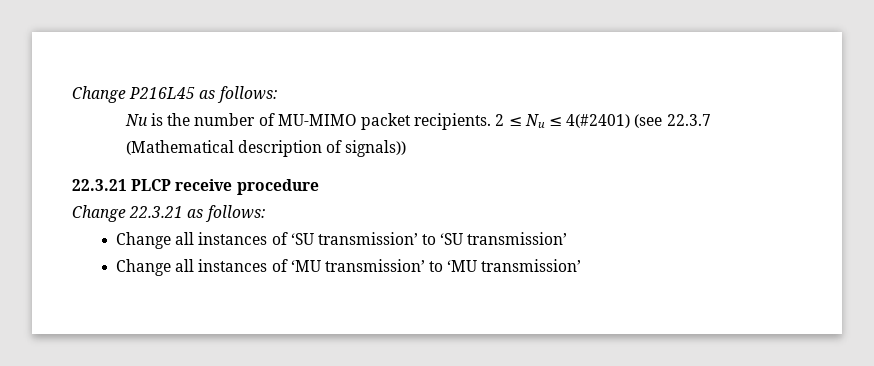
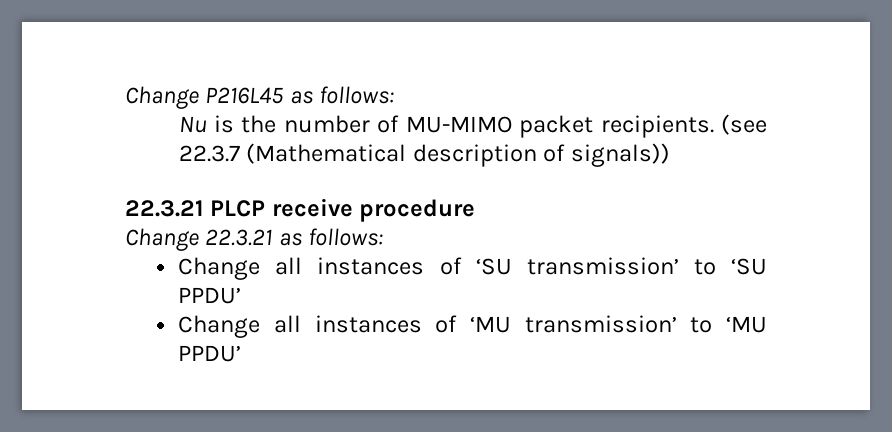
[495,114,631,128] 2 ≤ Nu ≤ 4(#2401) -> (714, 126) none
[467,232,568,245] transmission’ -> [178,287,242,304] PPDU’
[481,259,582,272] transmission’ -> [178,345,242,362] PPDU’

